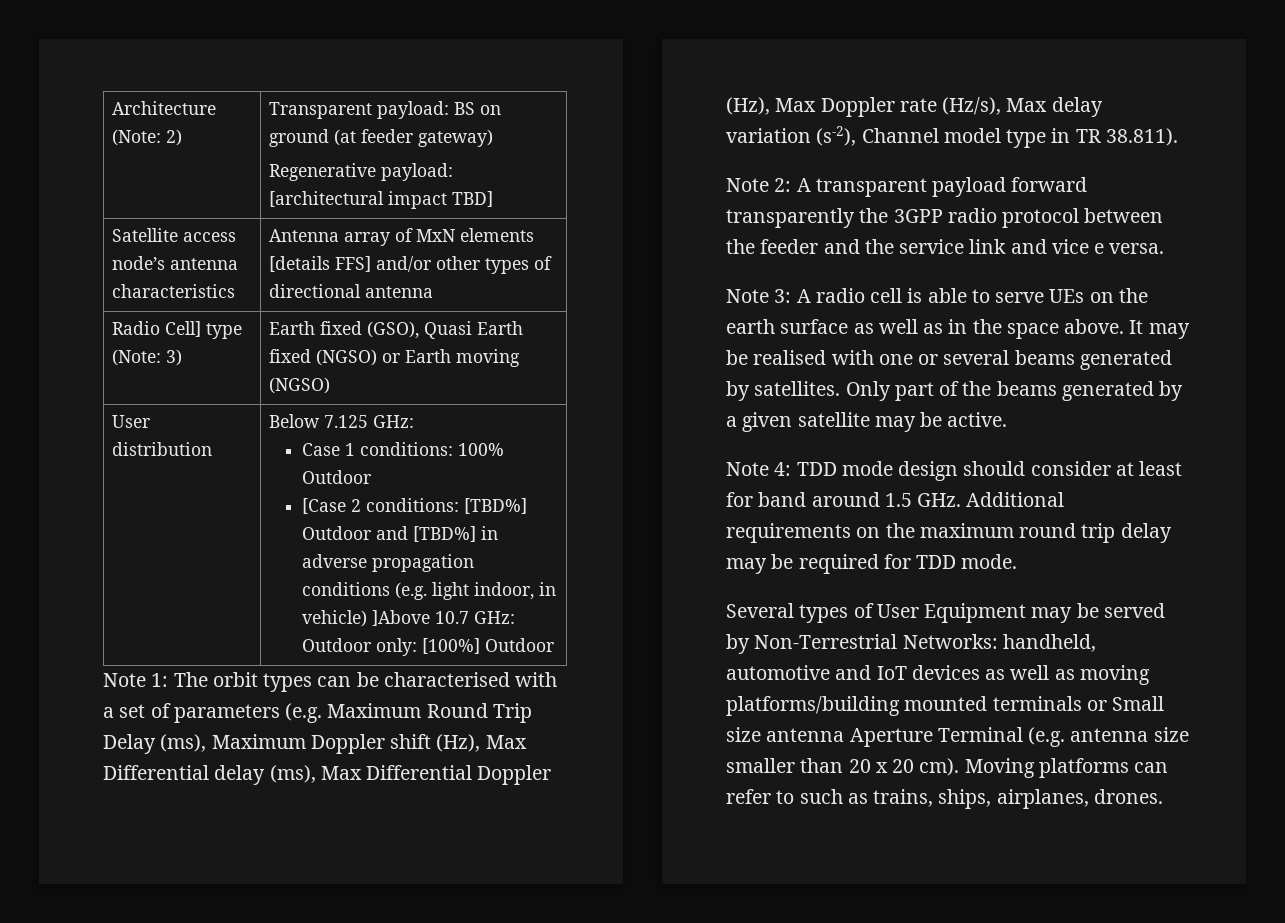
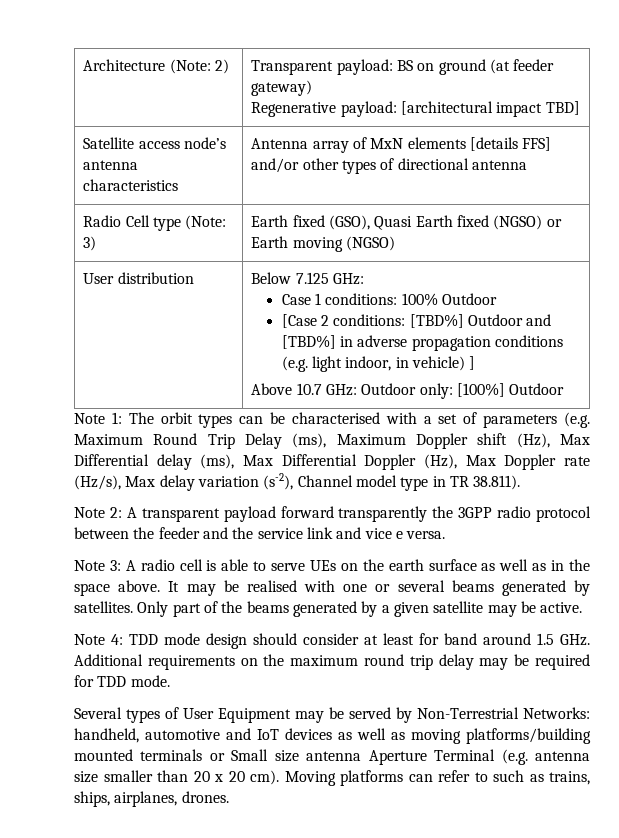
[165,321,202,337] Cell] -> [125,215,150,227] Cell
[371,610,430,626] ]Above -> [469,356,476,370] [251,383,293,395] ] // Above

